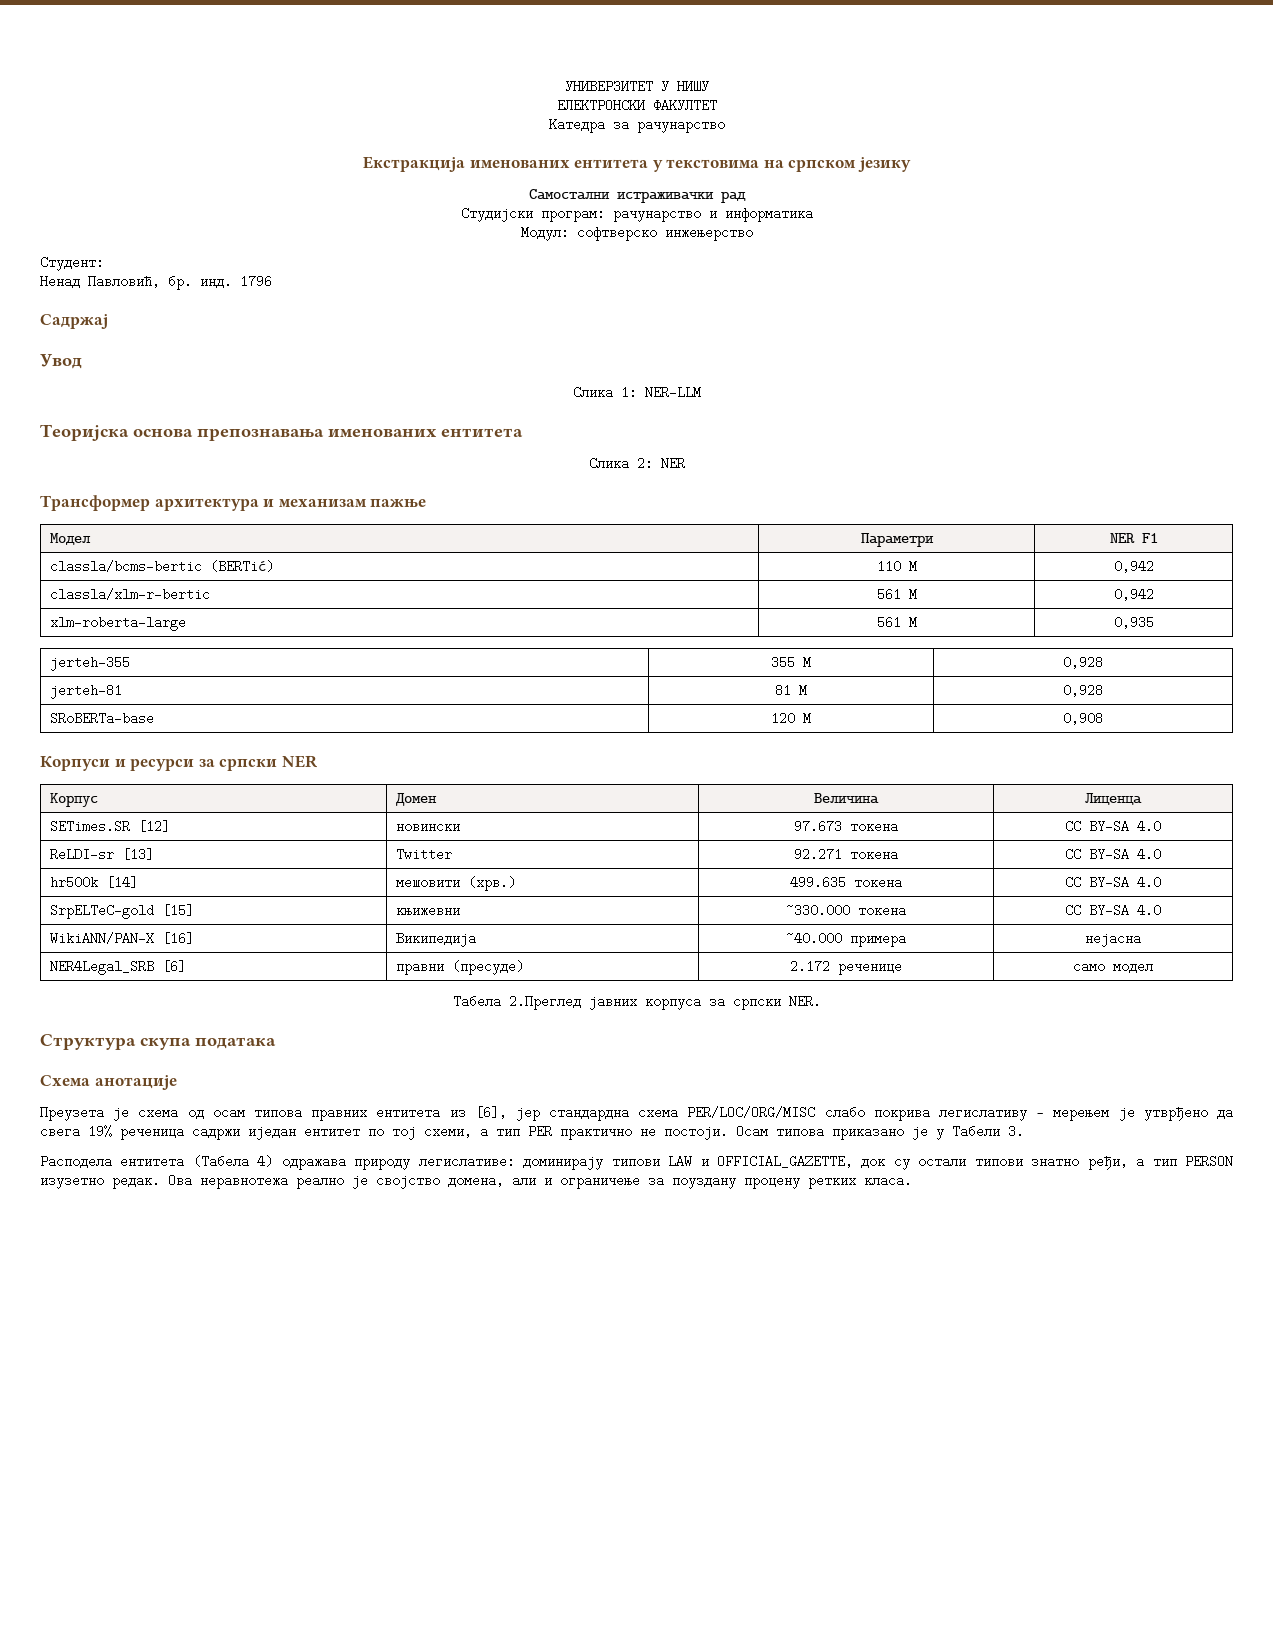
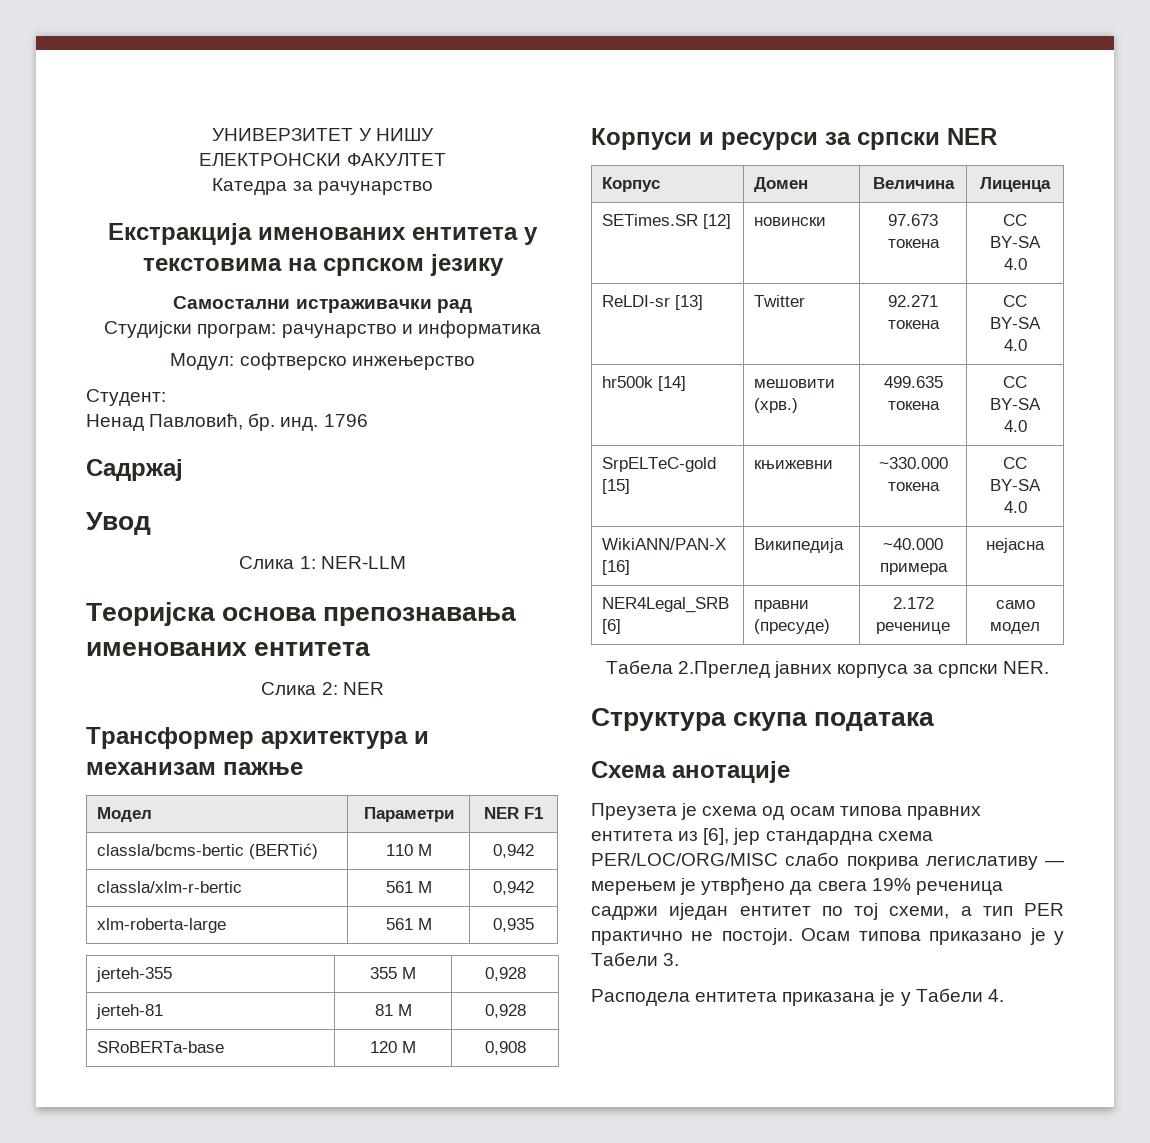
[192,1153,1234,1170] [40,1172,912,1189] (Табела 4) одражава природу легислативе: доминирају типови LAW и OFFICIAL_GAZETTE, док су остали типови знатно ређи, а тип PERSON изузетно редак. Ова неравнотежа реално је својство домена, али и ограничење за поуздану процену ретких класа. -> [782,988,1004,1006] приказана је у Табели 4.

